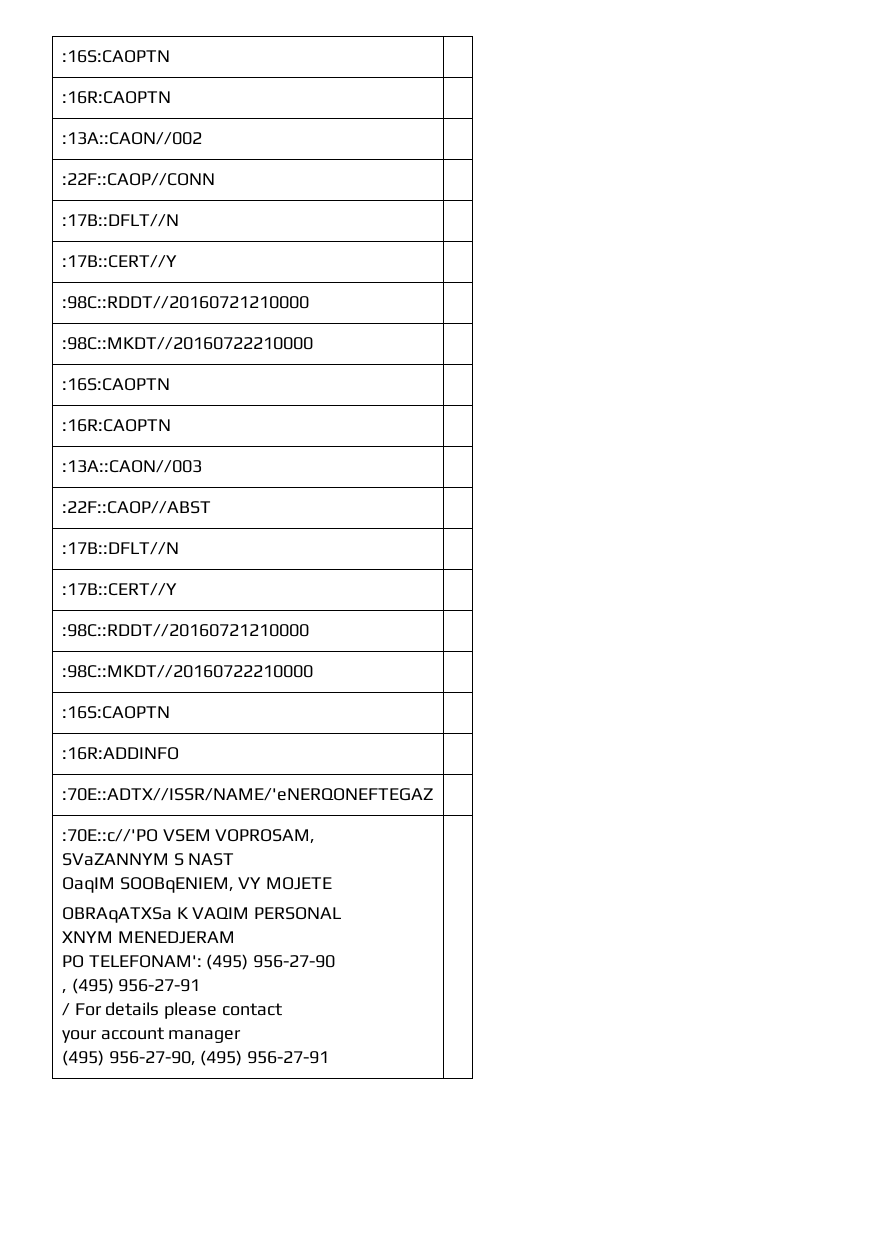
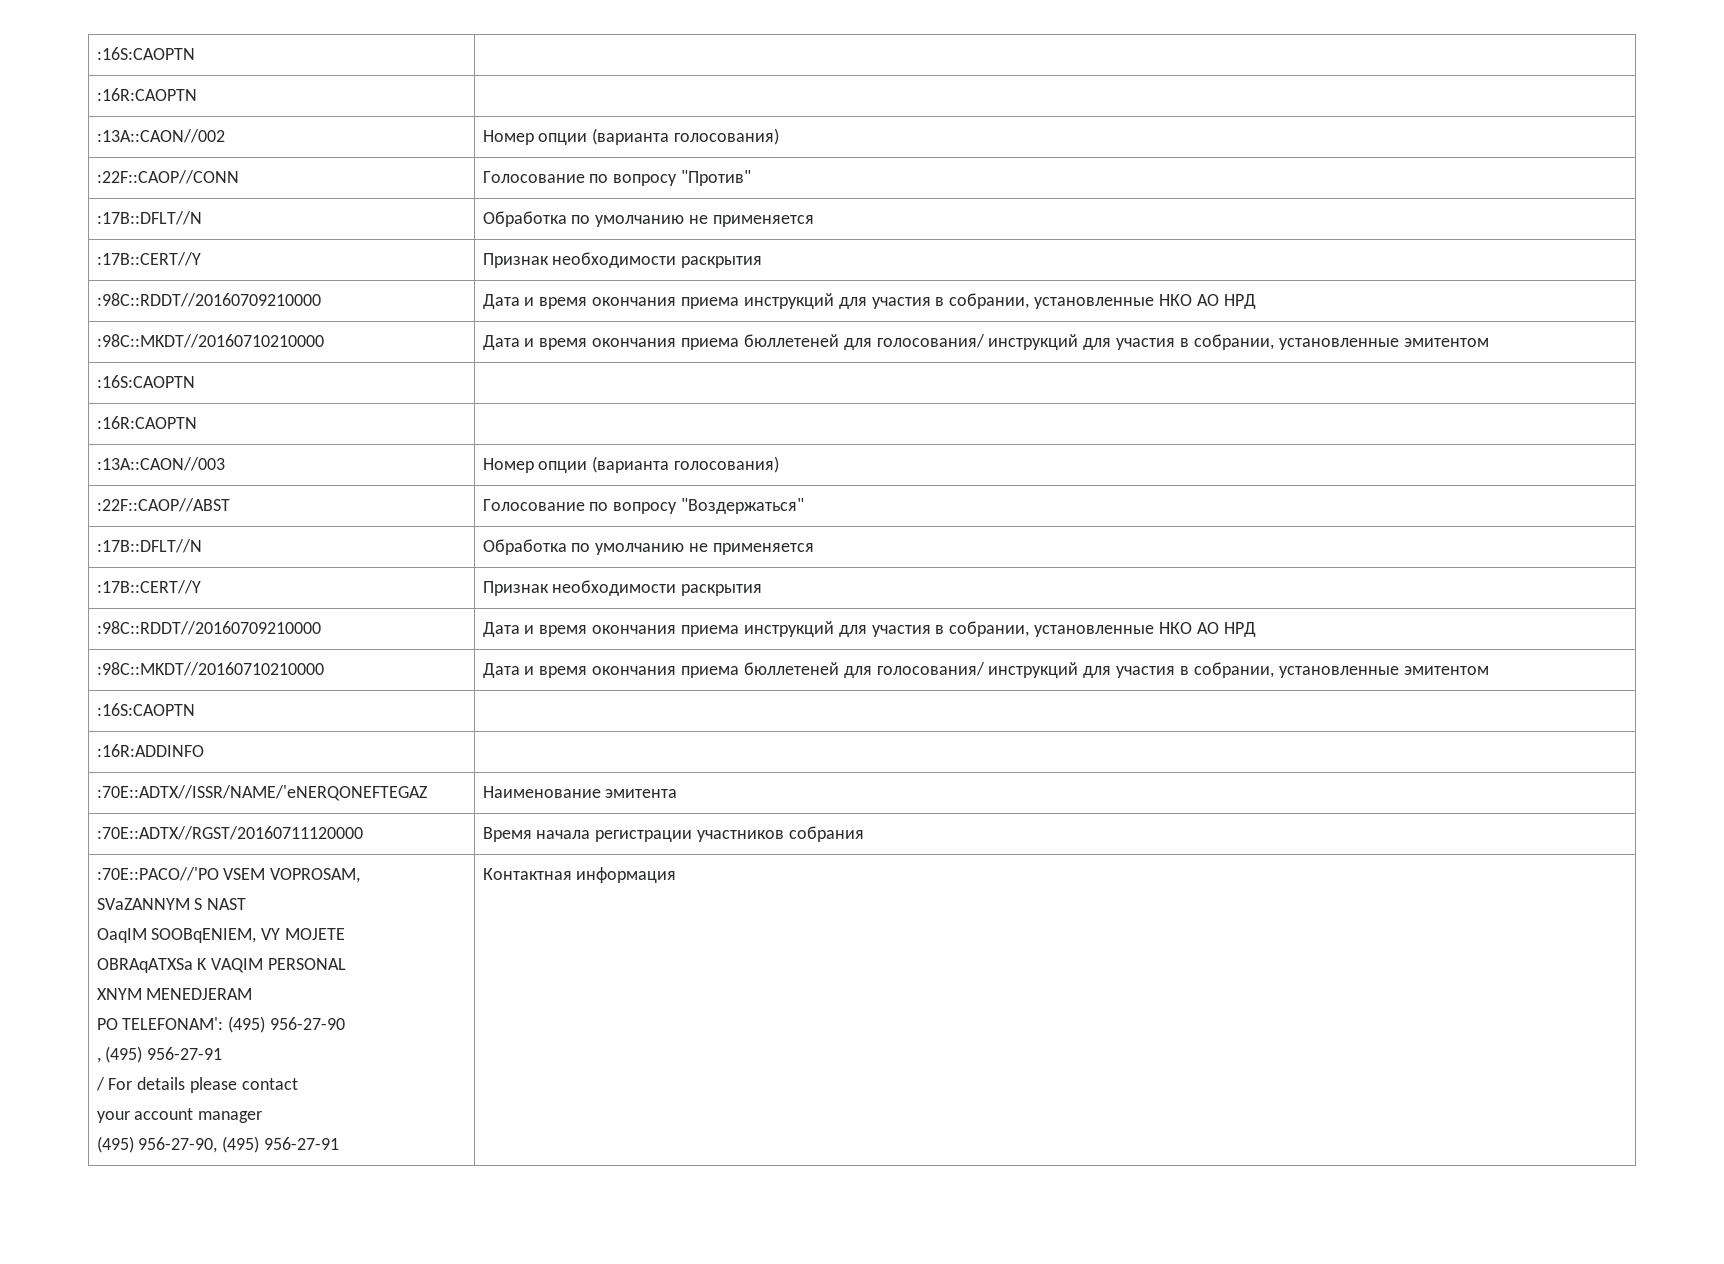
[61,173,215,186] [61,214,179,227] [61,255,177,268] [61,296,309,309] [61,337,313,350] [61,378,170,391] [61,419,171,432] [61,460,202,473] [61,501,211,514] [61,542,179,555] [61,583,177,596] [61,624,309,637] [61,665,313,678] [61,706,170,719] [61,747,179,760] [61,788,433,801] [61,829,158,842] // :22F::CAOP//CONN | // :17B::DFLT//N | // :17B::CERT//Y | // :98C::RDDT//20160721210000 | // :98C::MKDT//20160722210000 | // :16S:CAOPTN | // :16R:CAOPTN | // :13A::CAON//003 | // :22F::CAOP//ABST | // :17B::DFLT//N | // :17B::CERT//Y | // :98C::RDDT//20160721210000 | // :98C::MKDT//20160722210000 | // :16S:CAOPTN | // :16R:ADDINFO | // :70E::ADTX//ISSR/NAME/'eNERQONEFTEGAZ | // :70E::c//'PO -> [482,128,780,145] [96,170,239,184] [482,170,752,186] [96,211,202,225] [482,211,814,227] [96,252,201,266] [482,252,763,268] [96,293,321,307] [482,293,1256,309] [96,334,324,348] [482,334,1489,350] [96,375,195,388] [96,416,197,429] [96,457,225,471] [482,456,780,473] [96,498,230,512] [482,498,805,514] [96,539,202,553] [482,539,814,555] [96,580,201,594] [482,580,763,596] [96,621,321,635] [482,621,1256,637] [96,662,324,676] [482,662,1489,678] [96,703,195,716] [96,744,204,757] [96,785,427,801] [482,786,678,798] [96,826,363,840] [482,826,864,842] [96,867,219,881] Номер опции (варианта голосования) // :22F::CAOP//CONN | Голосование по вопросу "Против" // :17B::DFLT//N | Обработка по умолчанию не применяется // :17B::CERT//Y | Признак необходимости раскрытия // :98C::RDDT//20160709210000 | Дата и время окончания приема инструкций для участия в собрании, установленные НКО АО НРД // :98C::MKDT//20160710210000 | Дата и время окончания приема бюллетеней для голосования/ инструкций для участия в собрании, установленные эмитентом // :16S:CAOPTN | // :16R:CAOPTN | // :13A::CAON//003 | Номер опции (варианта голосования) // :22F::CAOP//ABST | Голосование по вопросу "Воздержаться" // :17B::DFLT//N | Обработка по умолчанию не применяется // :17B::CERT//Y | Признак необходимости раскрытия // :98C::RDDT//20160709210000 | Дата и время окончания приема инструкций для участия в собрании, установленные НКО АО НРД // :98C::MKDT//20160710210000 | Дата и время окончания приема бюллетеней для голосования/ инструкций для участия в собрании, установленные эмитентом // :16S:CAOPTN | // :16R:ADDINFO | // :70E::ADTX//ISSR/NAME/'eNERQONEFTEGAZ | Наименование эмитента // :70E::ADTX//RGST/20160711120000 | Время начала регистрации участников собрания // :70E::PACO//'PO
(330, 1057) none -> [482,867,677,883] Контактная информация

